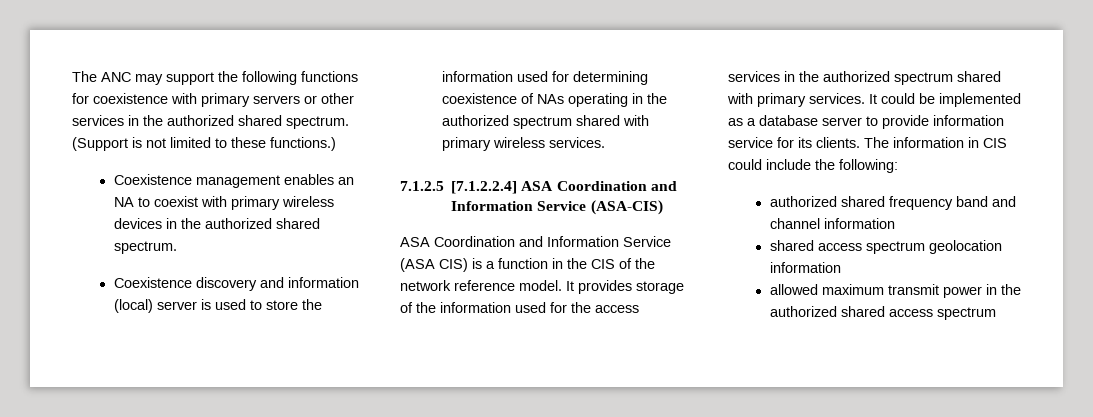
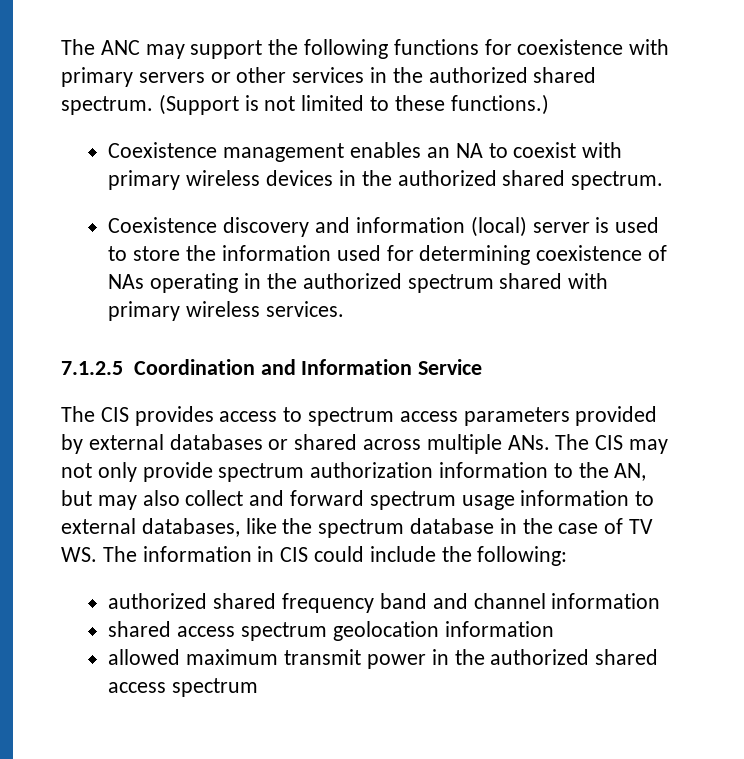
[451,181,677,194] [451,200,663,215] [400,236,671,247] [400,258,655,272] [400,280,684,294] [400,302,639,313] [728,71,1001,85] [727,93,1021,107] [728,115,1004,129] [728,137,860,148] [7.1.2.2.4] ASA Coordination and Information Service (ASA-CIS) // ASA Coordination and Information Service (ASA CIS) is a function in the CIS of the network reference model. It provides storage of the information used for the access services in the authorized spectrum shared with primary services. It could be implemented as a database server to provide information service for its clients. -> [133,359,483,375] [61,406,658,426] [61,434,669,454] [61,462,647,482] [61,490,655,510] [61,518,654,538] [61,547,97,562] Coordination and Information Service // The CIS provides access to spectrum access parameters provided by external databases or shared across multiple ANs. The CIS may not only provide spectrum authorization information to the AN, but may also collect and forward spectrum usage information to external databases, like the spectrum database in the case of TV WS.

